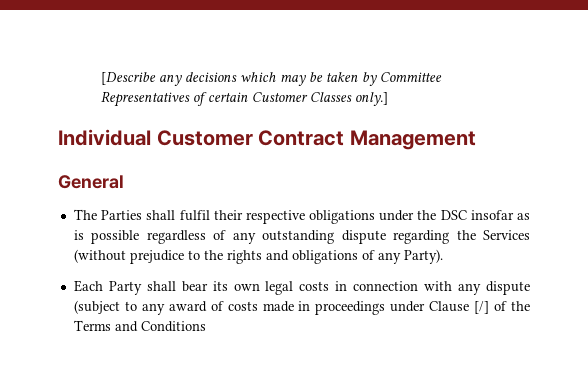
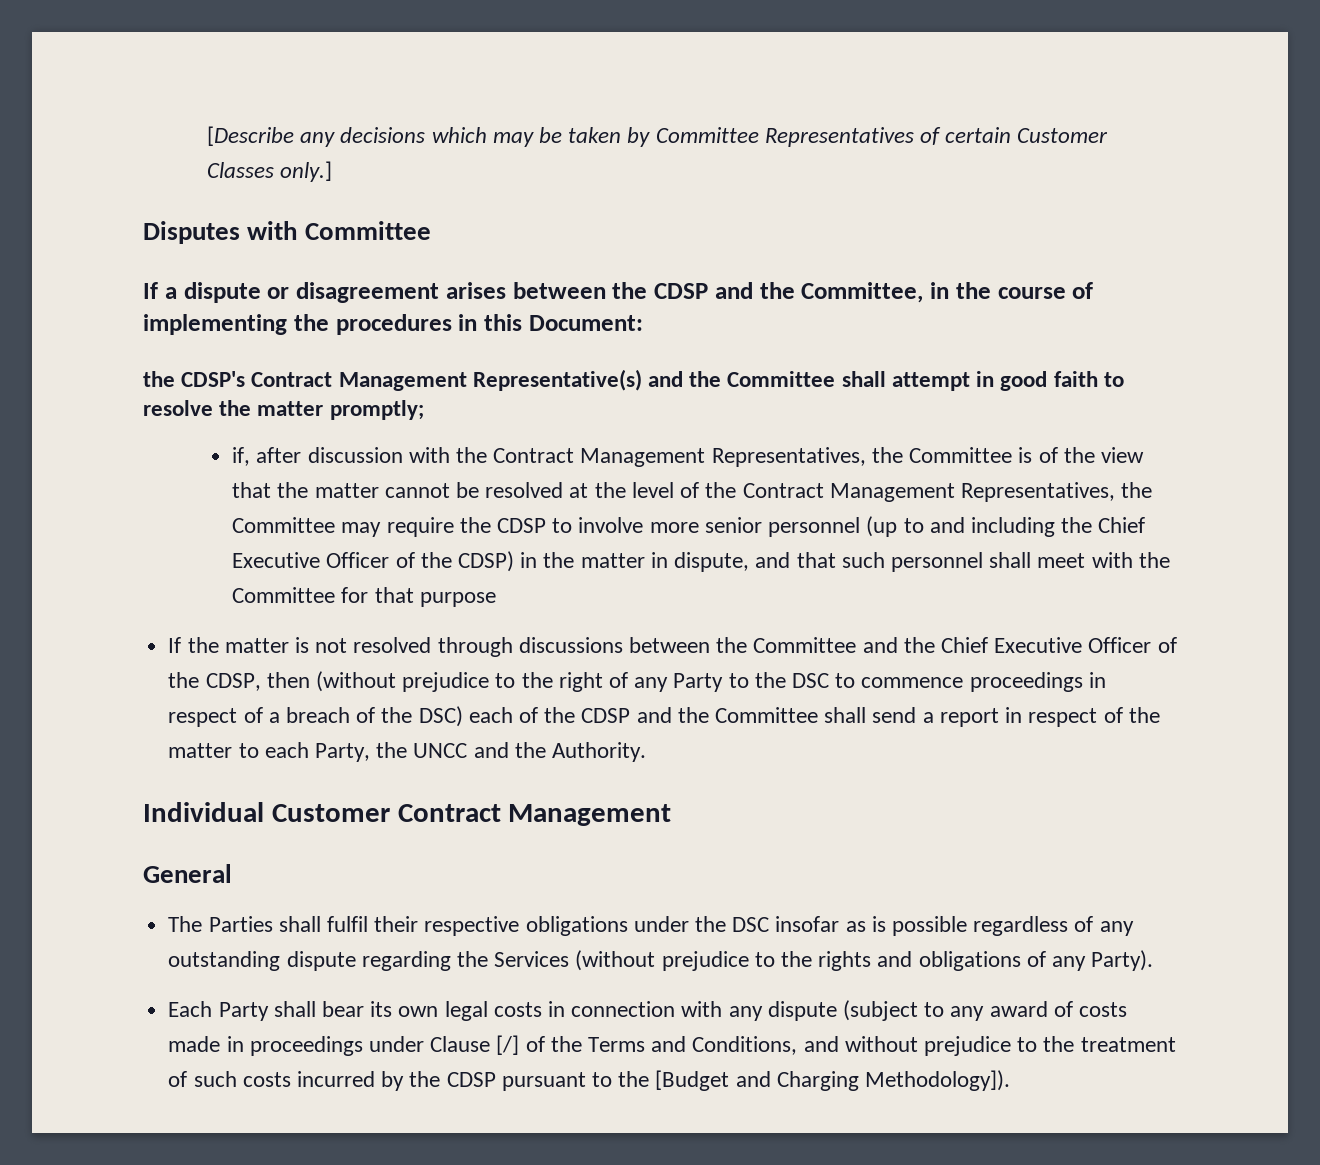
(389, 99) none -> [143,221,431,244] [143,282,1094,303] [143,314,643,335] [143,369,1124,391] [143,400,424,420] [232,447,1144,467] [232,482,1153,502] [232,516,1146,537] [232,551,1170,572] [232,587,496,607] [168,637,1177,657] [168,671,1106,692] [168,706,1160,727] [168,742,646,762] // Disputes with Committee // If a dispute or disagreement arises between the CDSP and the Committee, in the course of implementing the procedures in this Document: // the CDSP's Contract Management Representative(s) and the Committee shall attempt in good faith to resolve the matter promptly; // if, after discussion with the Contract Management Representatives, the Committee is of the view that the matter cannot be resolved at the level of the Contract Management Representatives, the Committee may require the CDSP to involve more senior personnel (up to and including the Chief Executive Officer of the CDSP) in the matter in dispute, and that such personnel shall meet with the Committee for that purpose // If the matter is not resolved through discussions between the Committee and the Chief Executive Officer of the CDSP, then (without prejudice to the right of any Party to the DSC to commence proceedings in respect of a breach of the DSC) each of the CDSP and the Committee shall send a report in respect of the matter to each Party, the UNCC and the Authority.
[140,321,206,332] Conditions -> [692,1036,1176,1056] [168,1070,1011,1091] Conditions, and without prejudice to the treatment of such costs incurred by the CDSP pursuant to the [Budget and Charging Methodology]).

